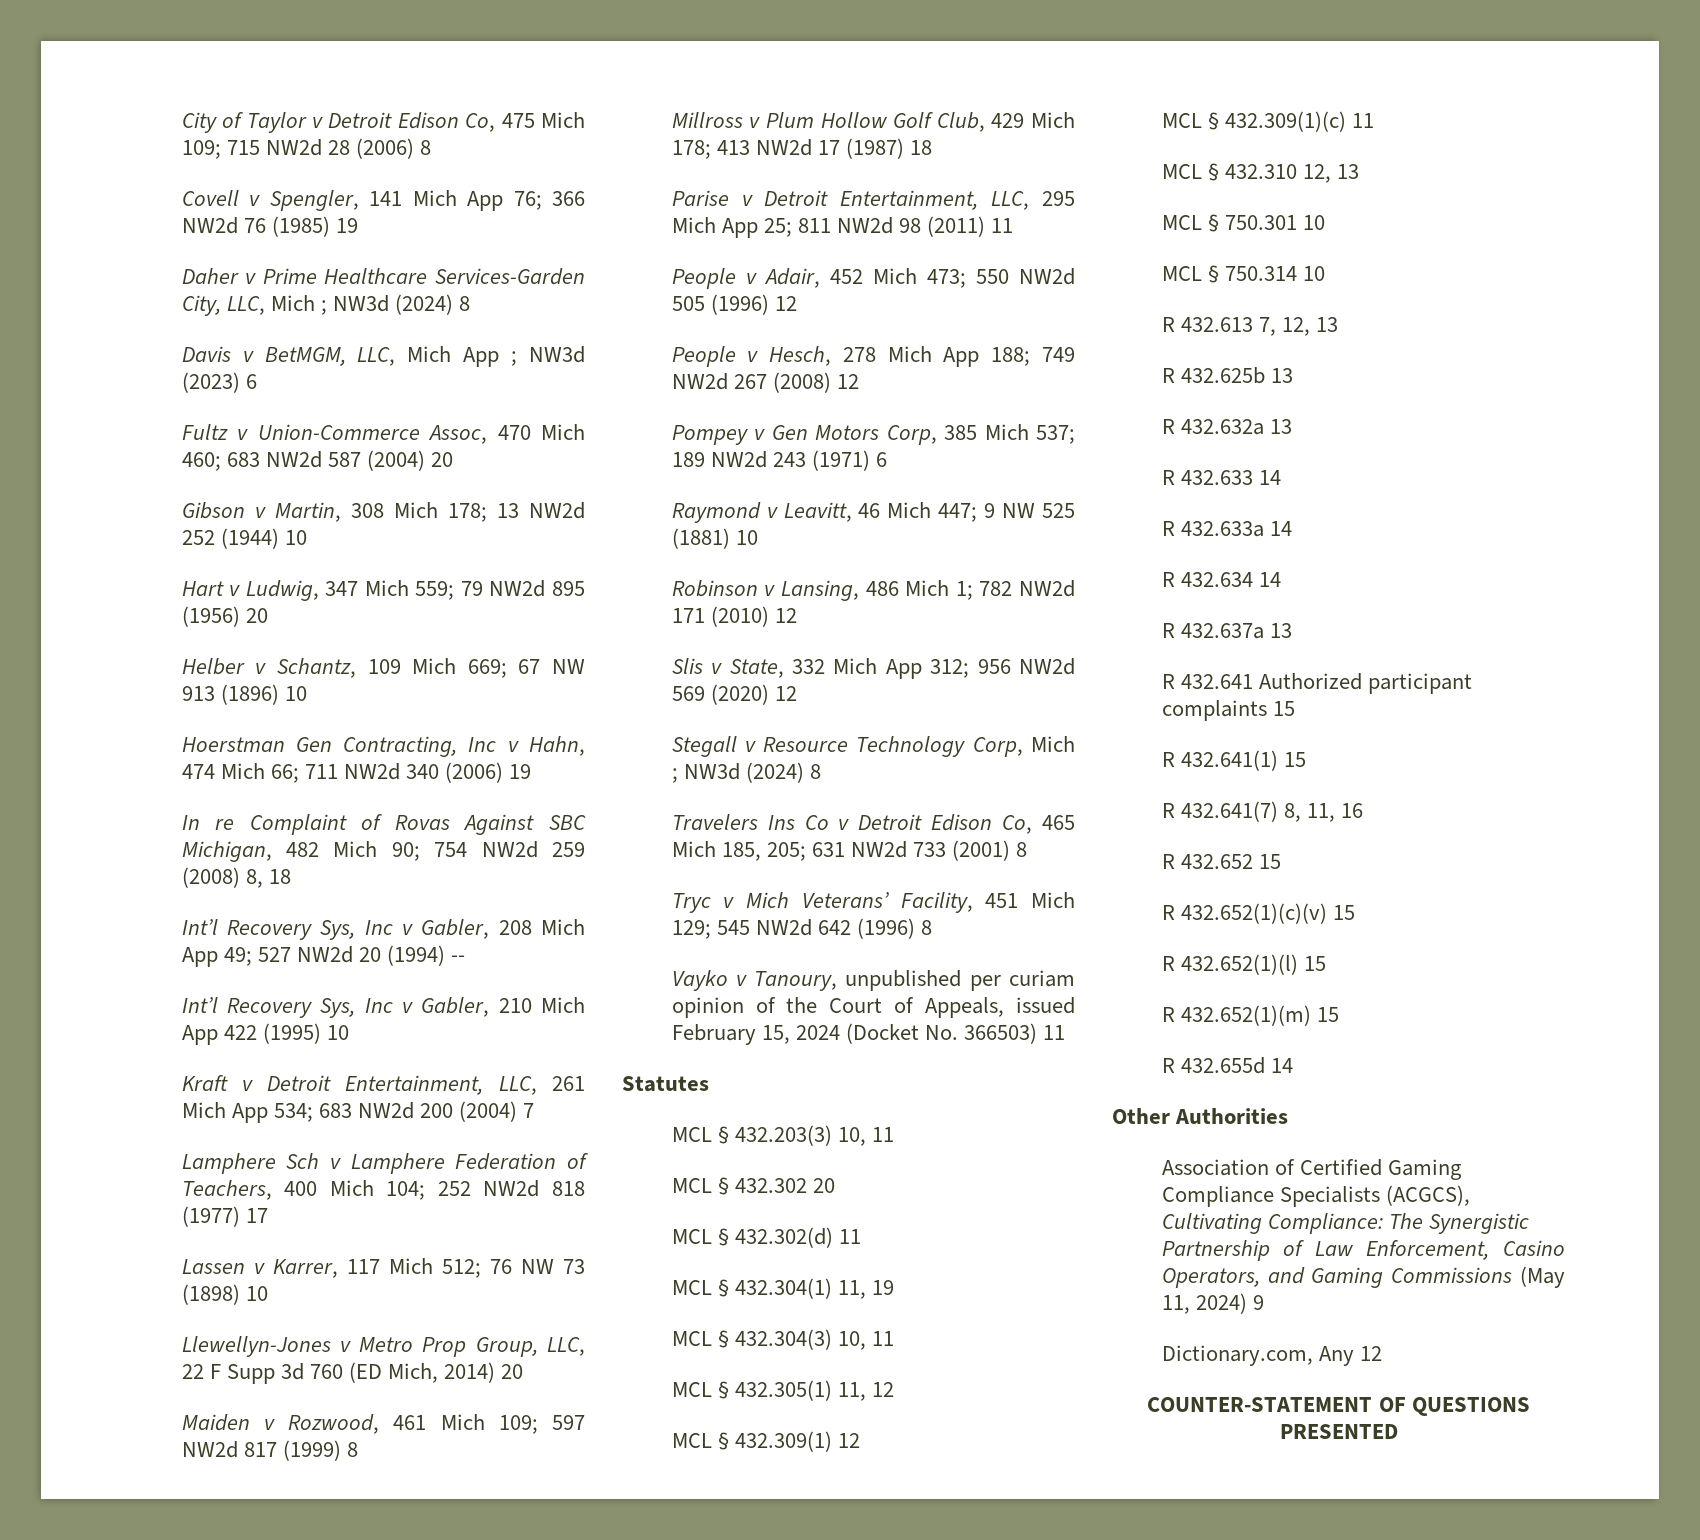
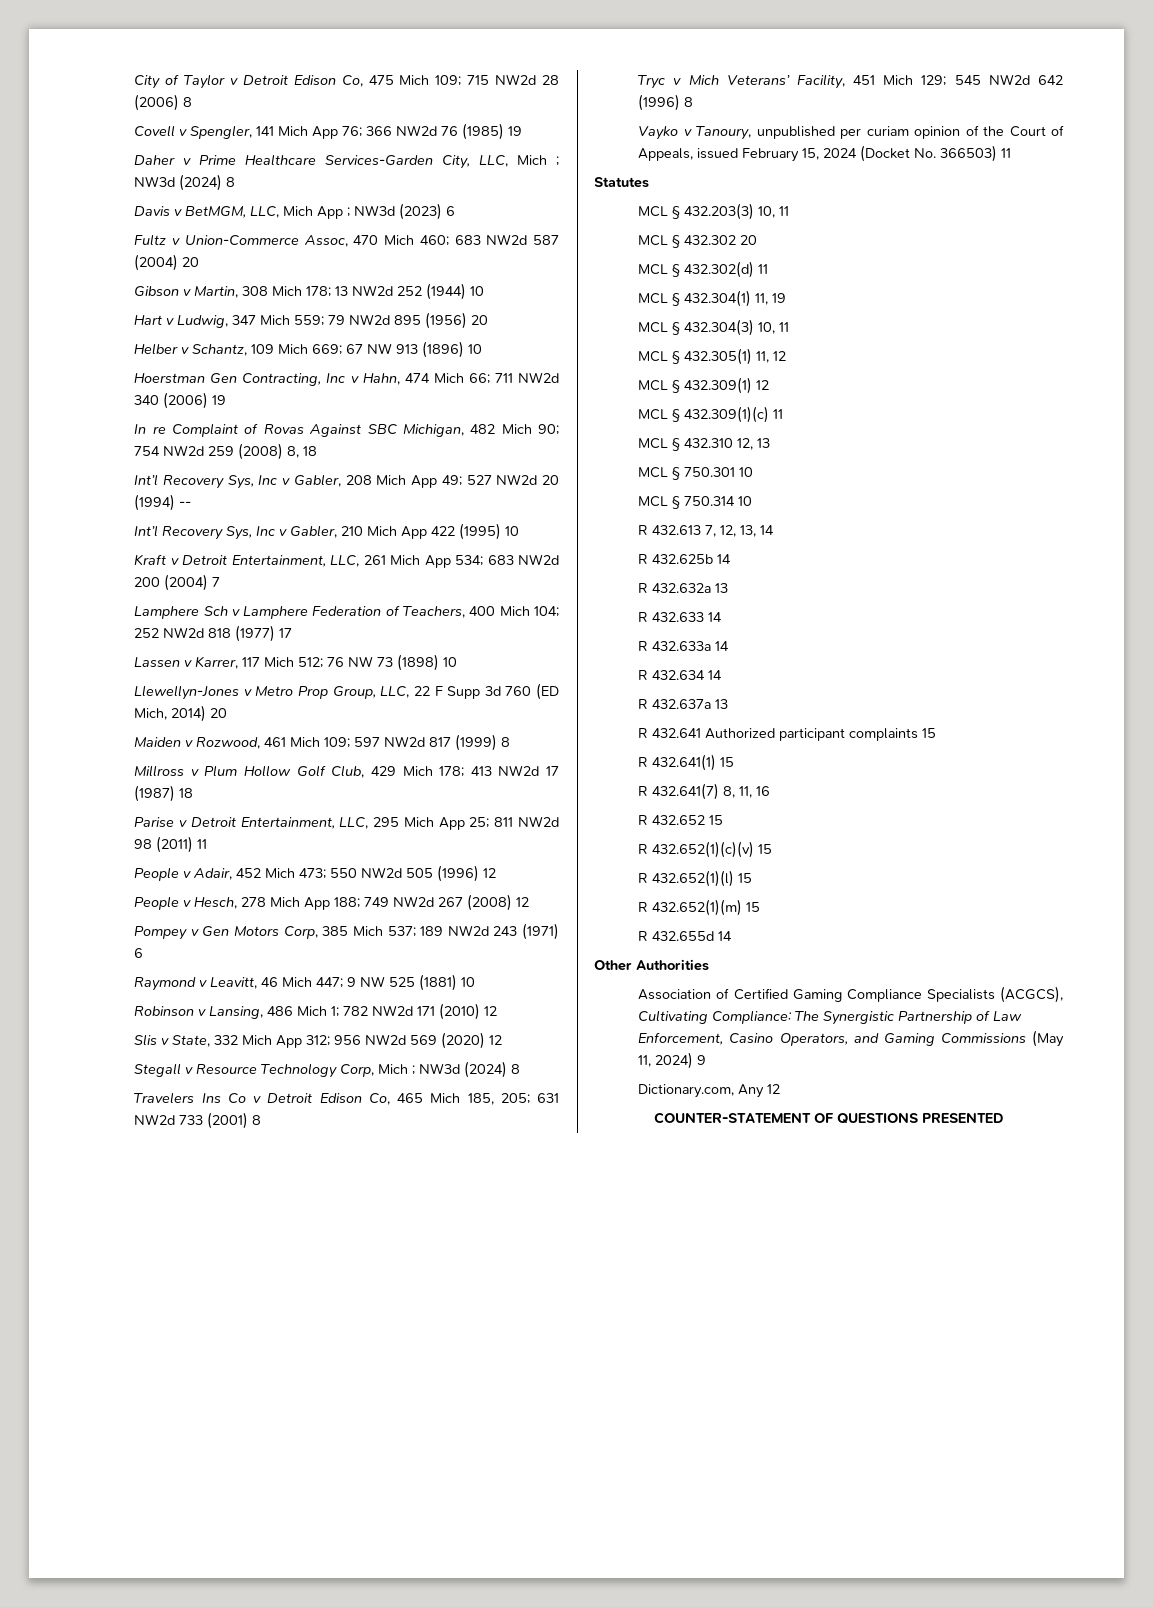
[1316,317,1339,332] 13 -> [740,525,775,537] 13, 14
[1270,368,1293,383] 13 -> [717,554,732,564] 14

